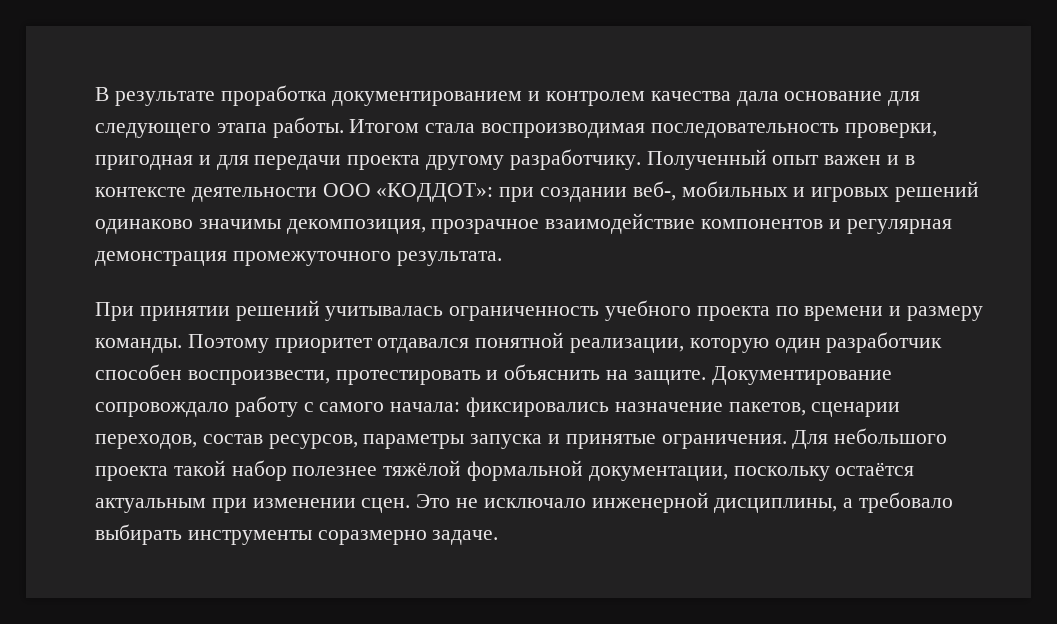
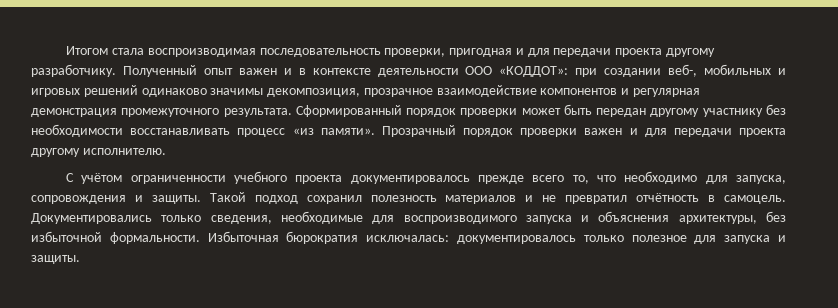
[95,85,921,106] [95,117,344,138] В результате проработка документированием и контролем качества дала основание для следующего этапа работы. -> (66, 50) none
[95,300,984,321] [95,332,943,353] [95,364,892,385] [95,396,901,417] [95,428,948,449] [95,460,915,481] [95,492,954,513] [95,524,499,545] // При принятии решений учитывалась ограниченность учебного проекта по времени и размеру команды. Поэтому приоритет отдавался понятной реализации, которую один разработчик способен воспроизвести, протестировать и объяснить на защите. Документирование сопровождало работу с самого начала: фиксировались назначение пакетов, сценарии переходов, состав ресурсов, параметры запуска и принятые ограничения. Для небольшого проекта такой набор полезнее тяжёлой формальной документации, поскольку остаётся актуальным при изменении сцен. Это не исключало инженерной дисциплины, а требовало выбирать инструменты соразмерно задаче. -> [295,104,786,117] [31,124,786,137] [31,148,166,157] [66,171,786,184] [31,192,786,204] [31,211,786,224] [31,231,786,244] [31,255,80,264] Сформированный порядок проверки может быть передан другому участнику без необходимости восстанавливать процесс «из памяти». Прозрачный порядок проверки важен и для передачи проекта другому исполнителю. // С учётом ограниченности учебного проекта документировалось прежде всего то, что необходимо для запуска, сопровождения и защиты. Такой подход сохранил полезность материалов и не превратил отчётность в самоцель. Документировались только сведения, необходимые для воспроизводимого запуска и объяснения архитектуры, без избыточной формальности. Избыточная бюрократия исключалась: документировалось только полезное для запуска и защиты.

